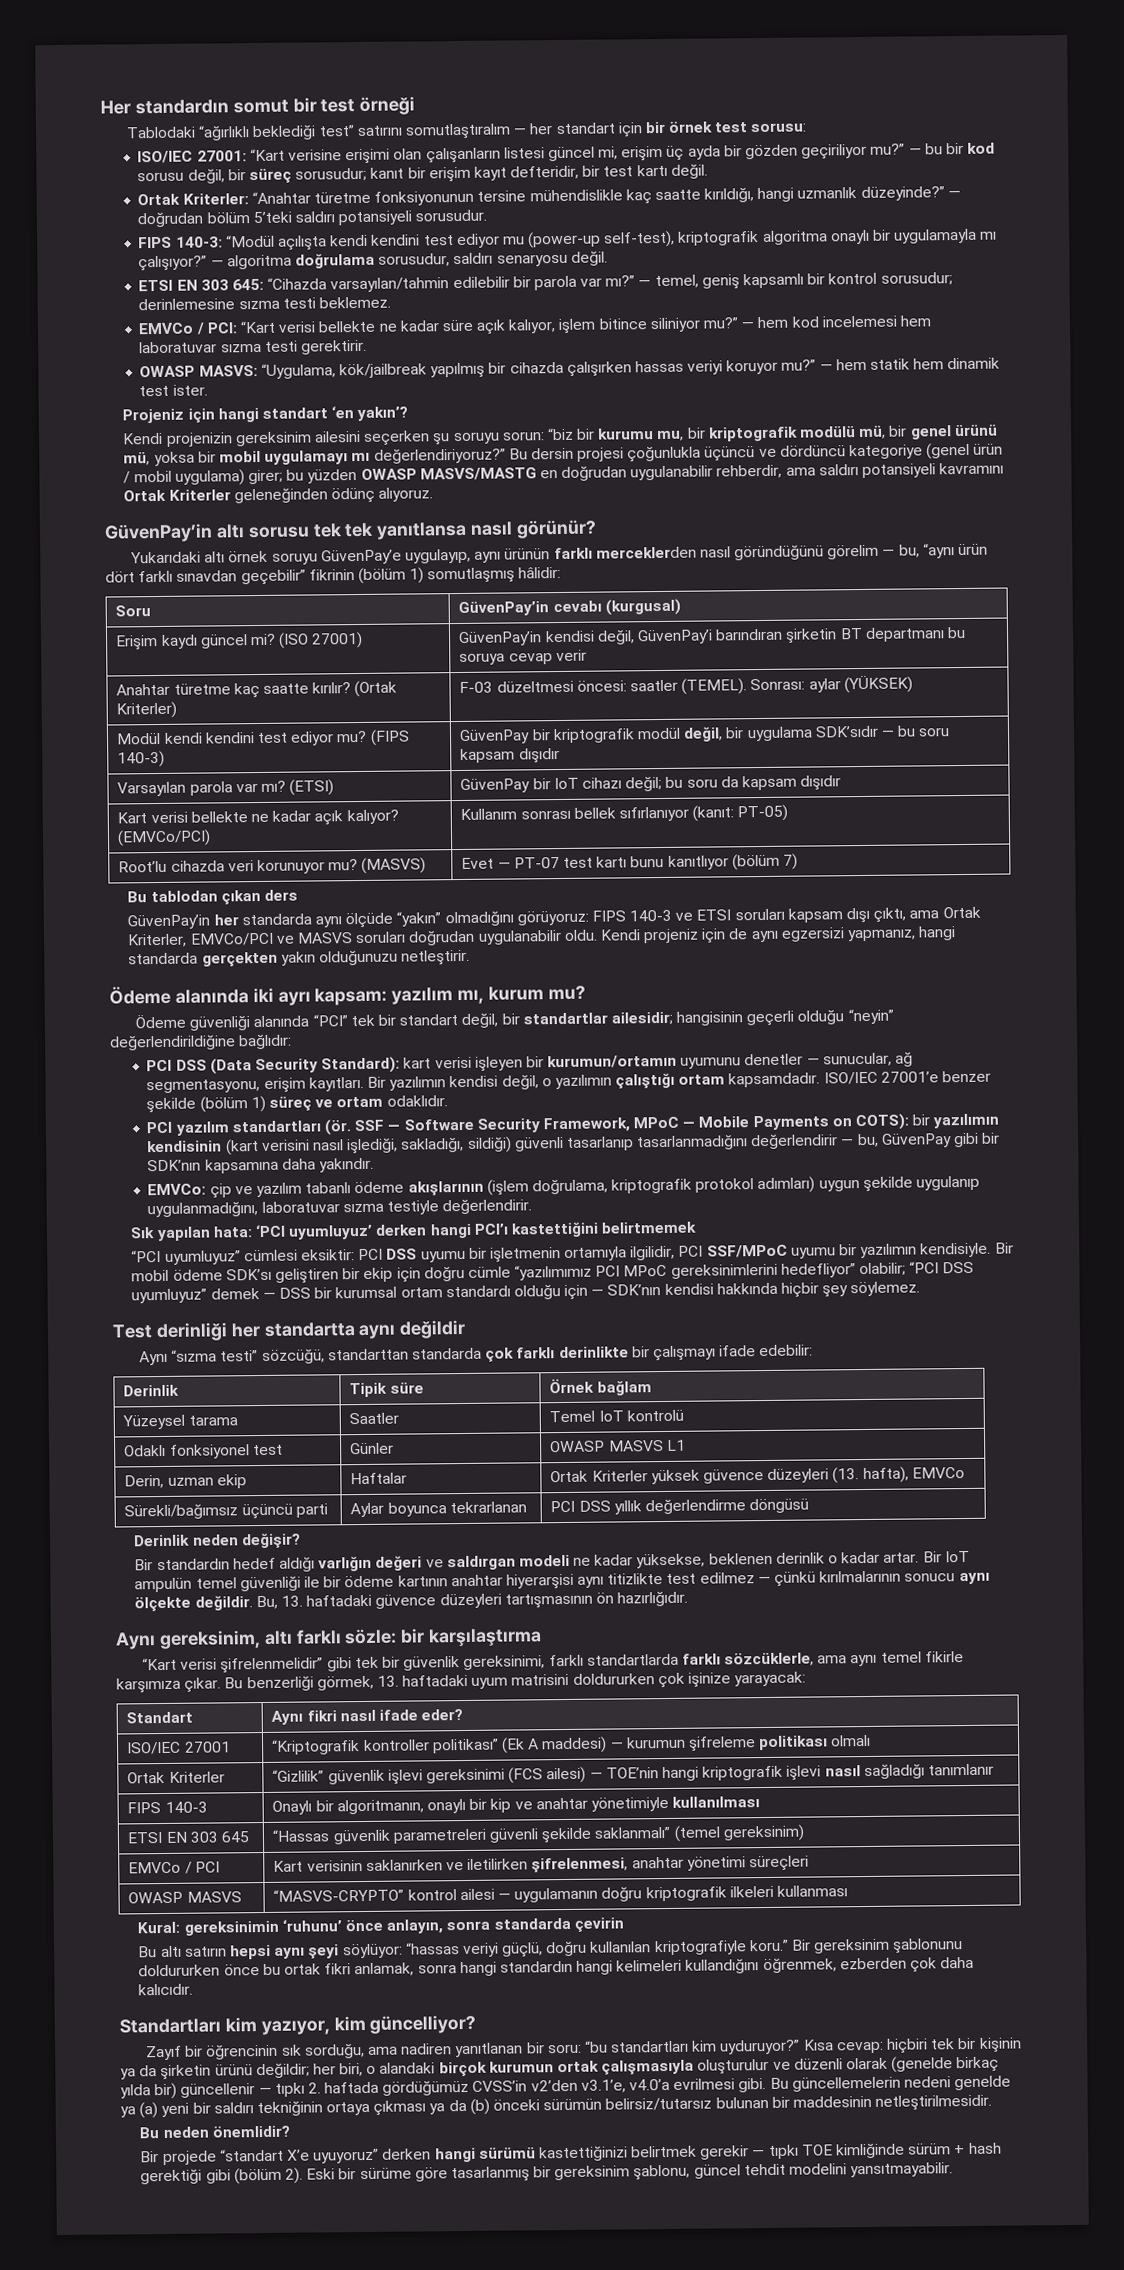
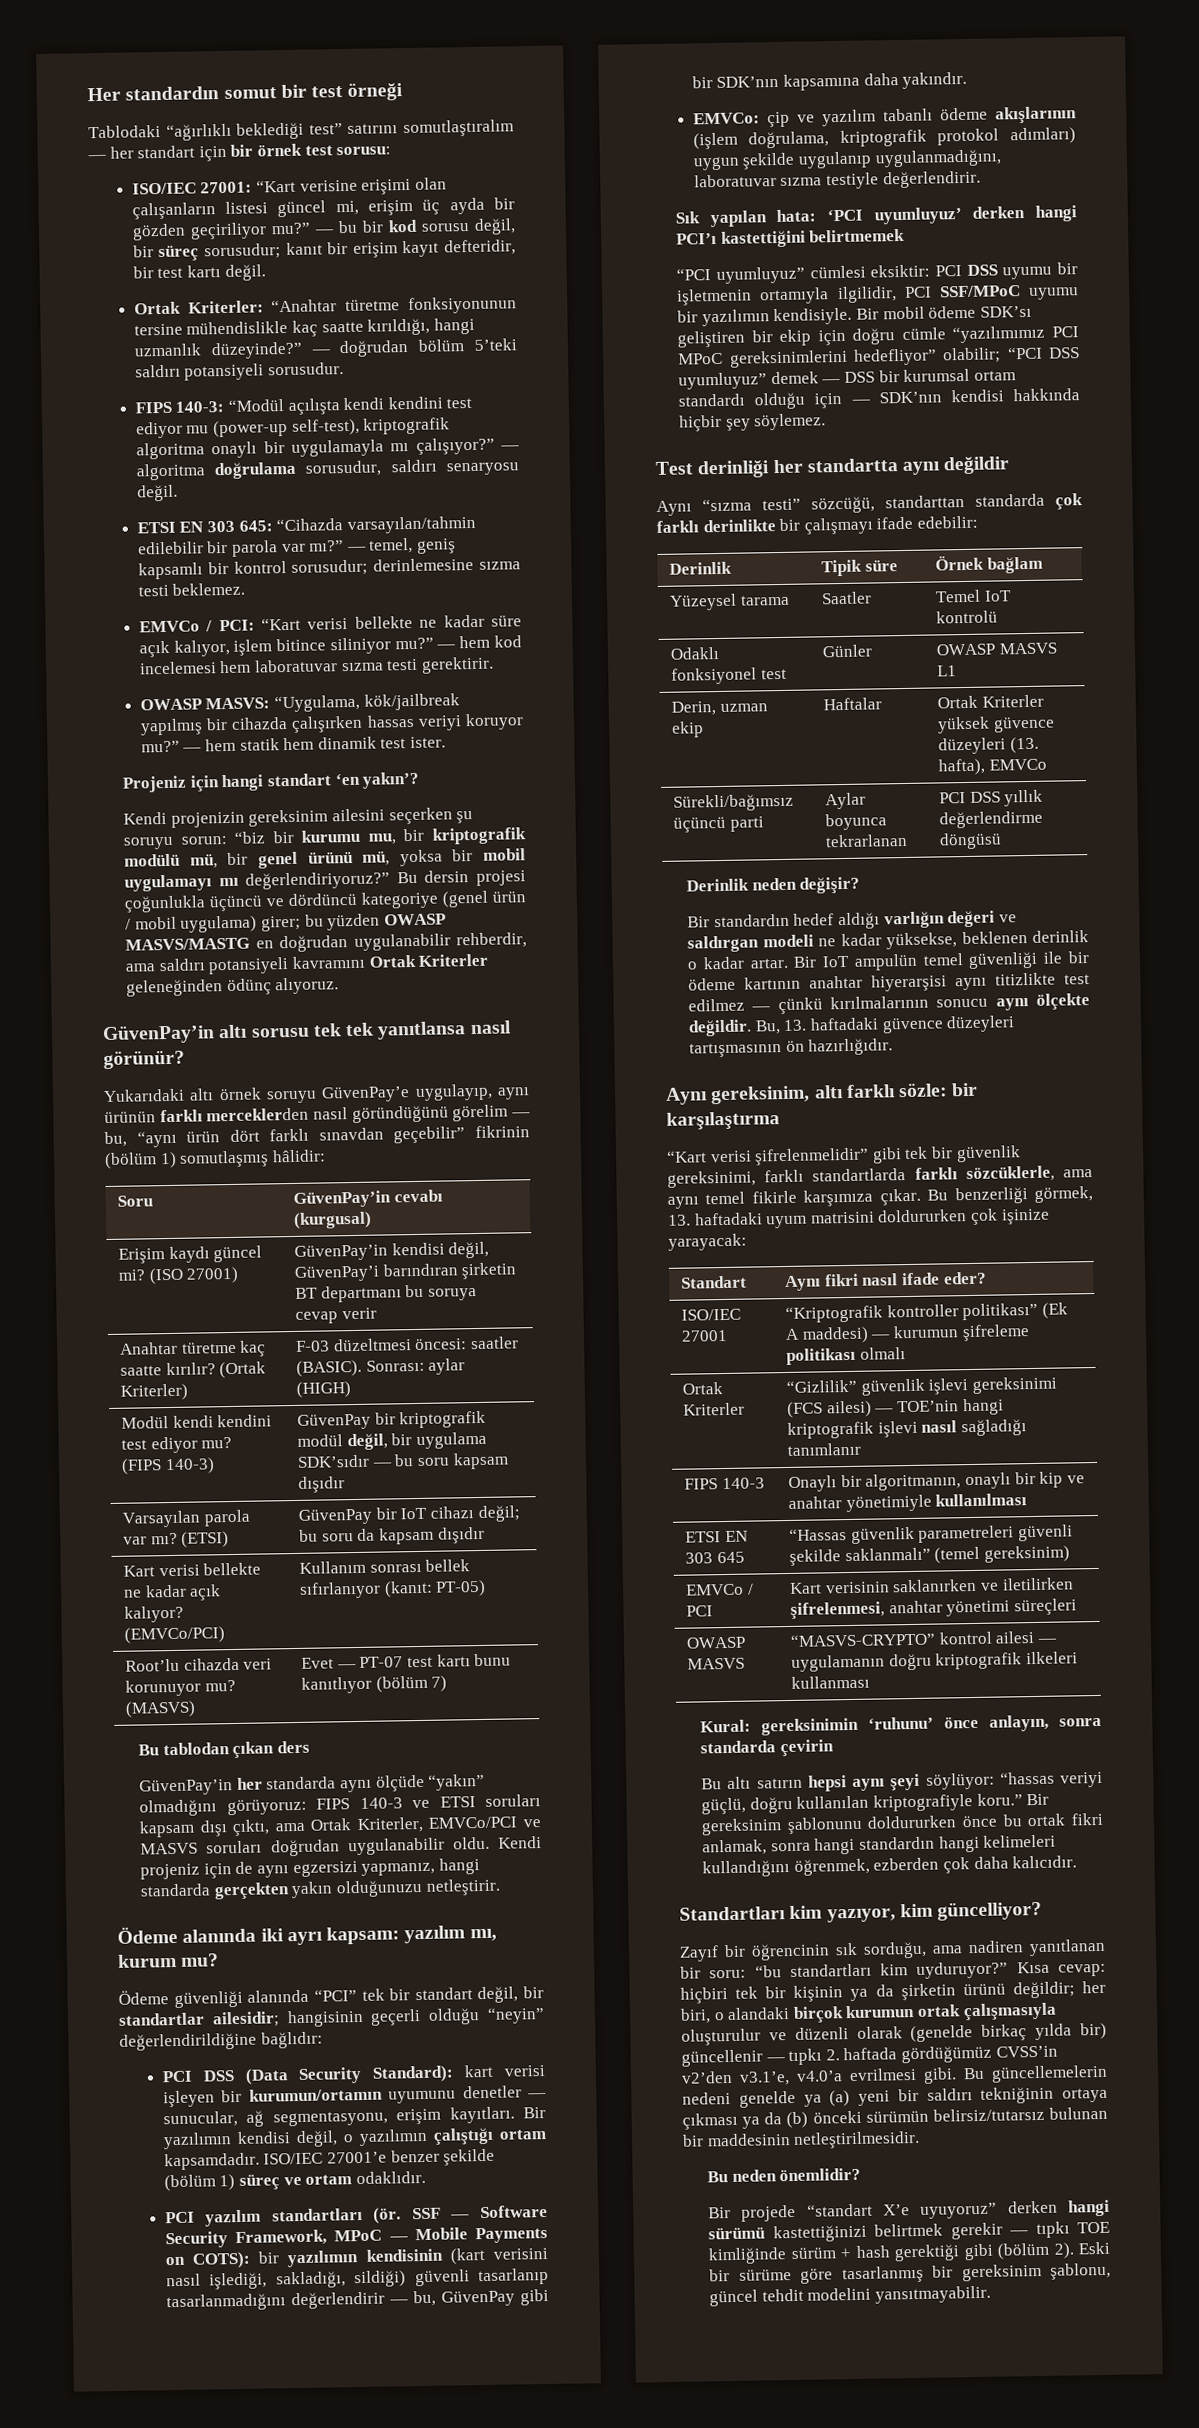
[681,678,748,695] (TEMEL). -> [296,1359,363,1377] (BASIC).
[843,674,913,694] (YÜKSEK) -> [296,1381,352,1398] (HIGH)

